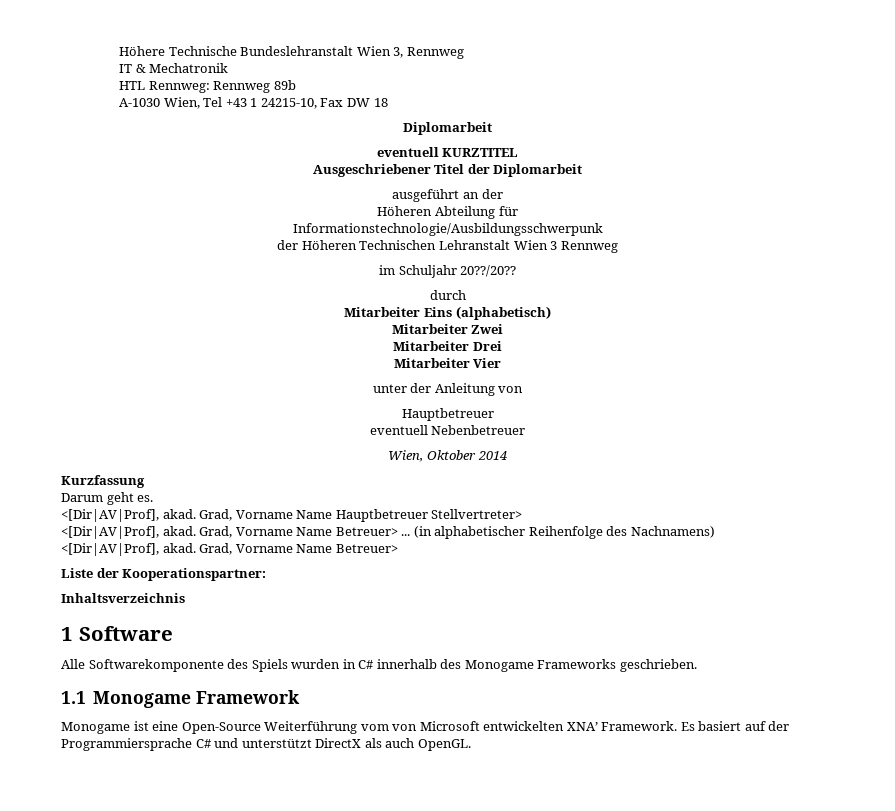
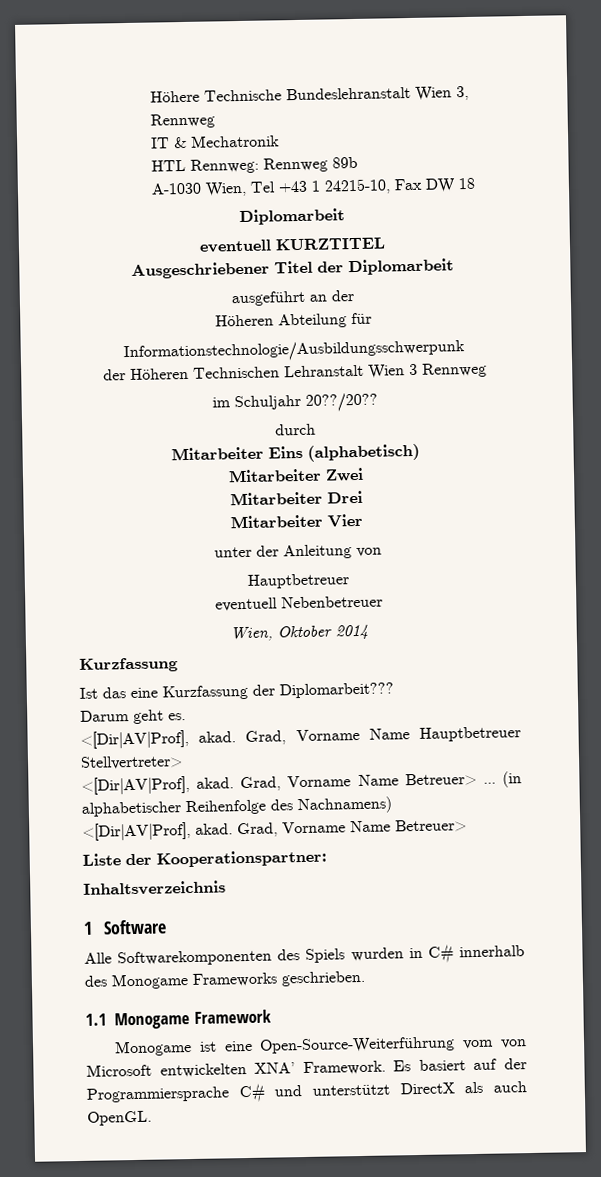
(145, 481) none -> [79,682,394,701] // Ist das eine Kurzfassung der Diplomarbeit???
[88,659,224,672] Softwarekomponente -> [117,949,273,967] Softwarekomponenten
[181,721,358,734] Open-Source Weiterführung -> [259,1036,456,1054] Open-Source-Weiterführung

